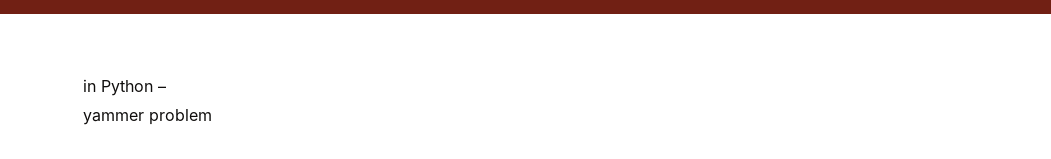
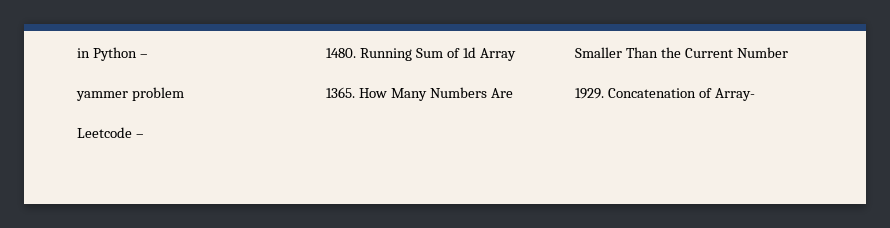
(212, 117) none -> [77,127,144,138] [326,47,516,61] [326,87,513,101] [575,47,788,58] [575,88,755,101] // Leetcode – // 1480. Running Sum of 1d Array // 1365. How Many Numbers Are Smaller Than the Current Number // 1929. Concatenation of Array-

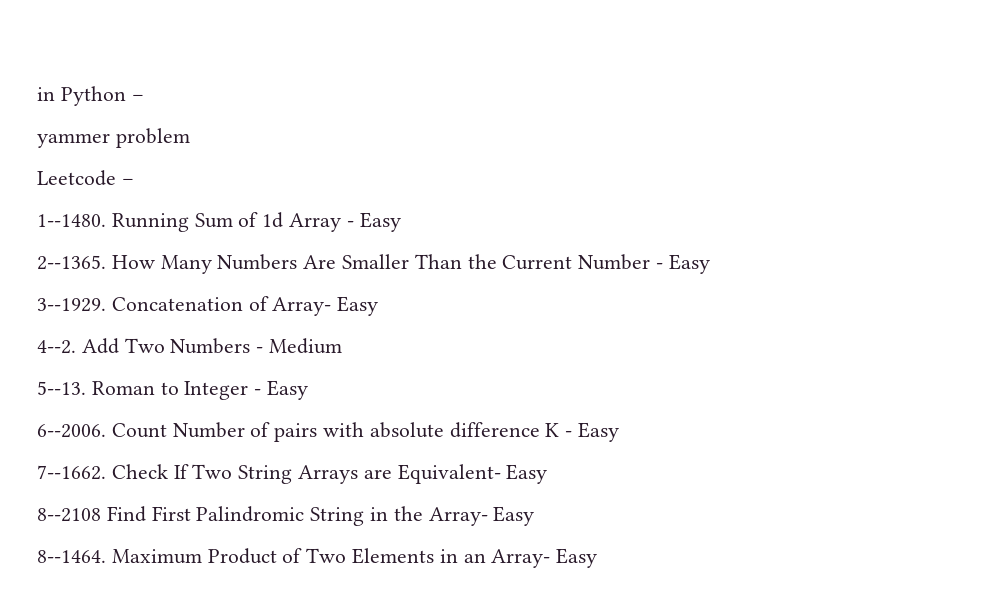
[326,48,356,58] 1480. -> [37,214,106,227] 1--1480.
[326,87,355,98] // 1365. -> [346,212,401,232] [37,255,106,270] - Easy // 2--1365.
[575,88,755,101] // 1929. Concatenation of Array- -> [656,254,710,274] [37,296,379,316] [37,338,343,354] [37,380,309,400] [37,422,620,442] [37,464,548,484] [37,506,535,526] [37,548,598,568] - Easy // 3--1929. Concatenation of Array- Easy // 4--2. Add Two Numbers - Medium // 5--13. Roman to Integer - Easy // 6--2006. Count Number of pairs with absolute difference K - Easy // 7--1662. Check If Two String Arrays are Equivalent- Easy // 8--2108 Find First Palindromic String in the Array- Easy // 8--1464. Maximum Product of Two Elements in an Array- Easy

